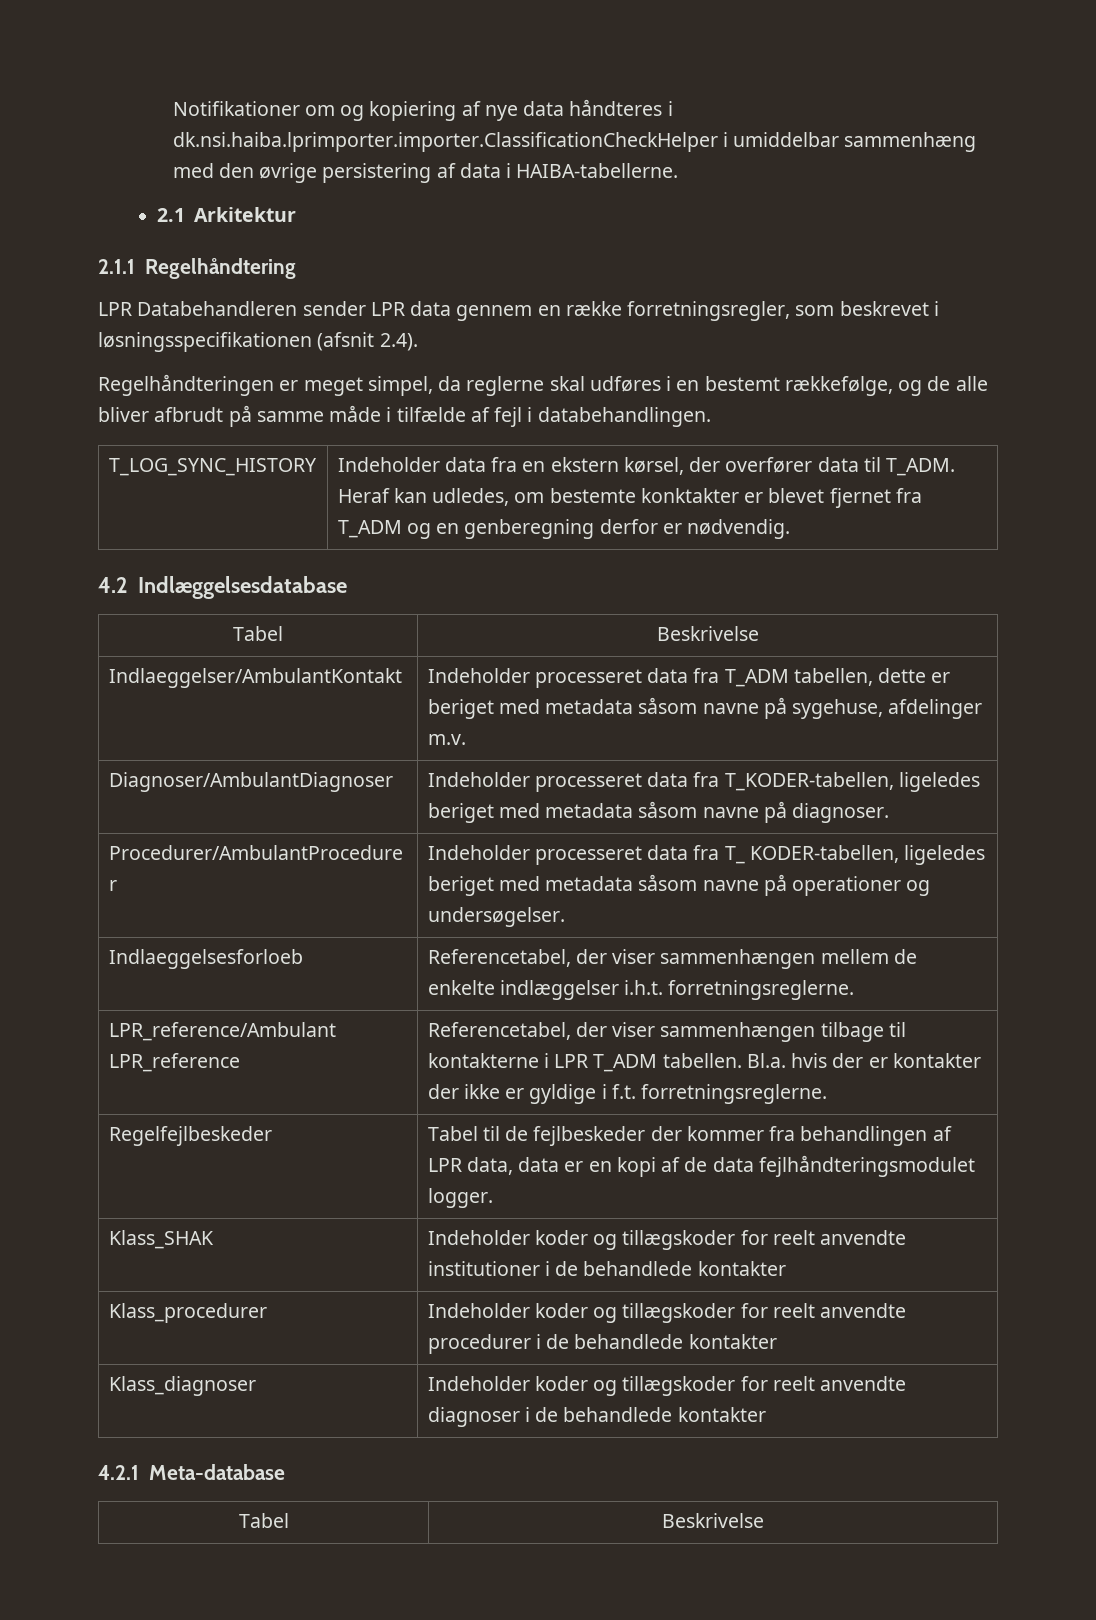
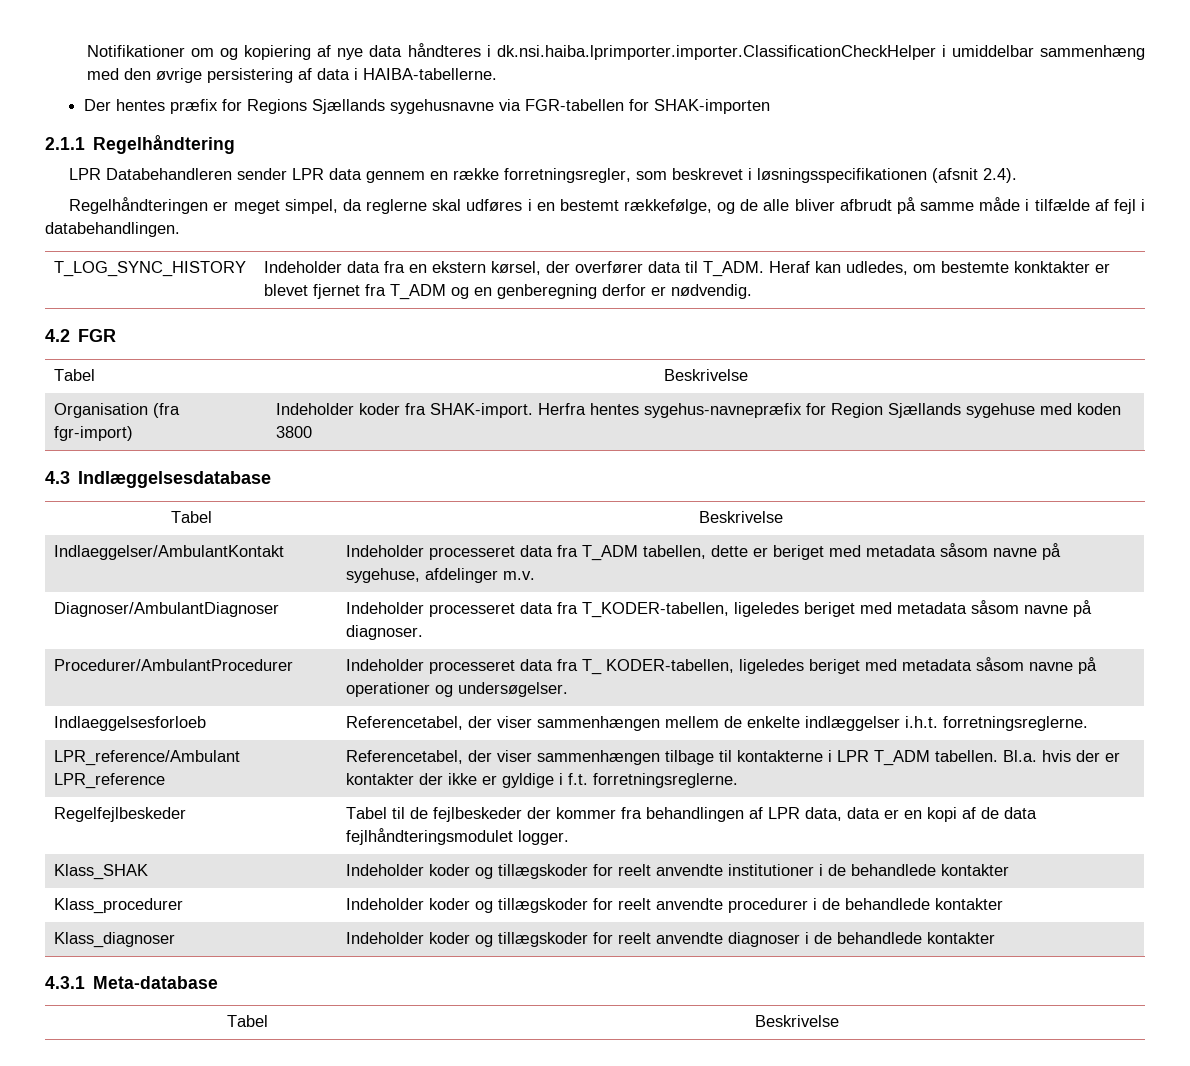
[156,207,297,222] 2.1 Arkitektur -> [84,99,771,114] Der hentes præfix for Regions Sjællands sygehusnavne via FGR-tabellen for SHAK-importen
(128, 585) none -> [78,329,117,342] [53,369,95,381] [664,369,748,381] [53,403,180,418] [53,426,133,441] [275,403,1121,418] [275,426,312,438] [45,471,70,484] FGR // Tabel | Beskrivelse // Organisation (fra fgr-import) | Indeholder koder fra SHAK-import. Herfra hentes sygehus-navnepræfix for Region Sjællands sygehuse med koden 3800 // 4.3
[98,1465,139,1480] 4.2.1 -> [45,976,85,989] 4.3.1

